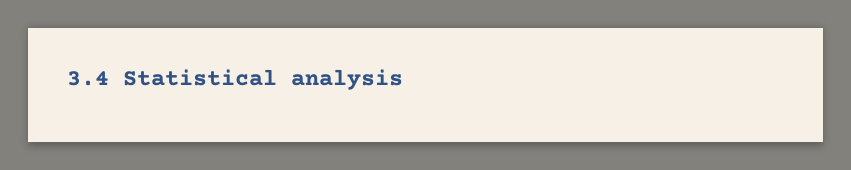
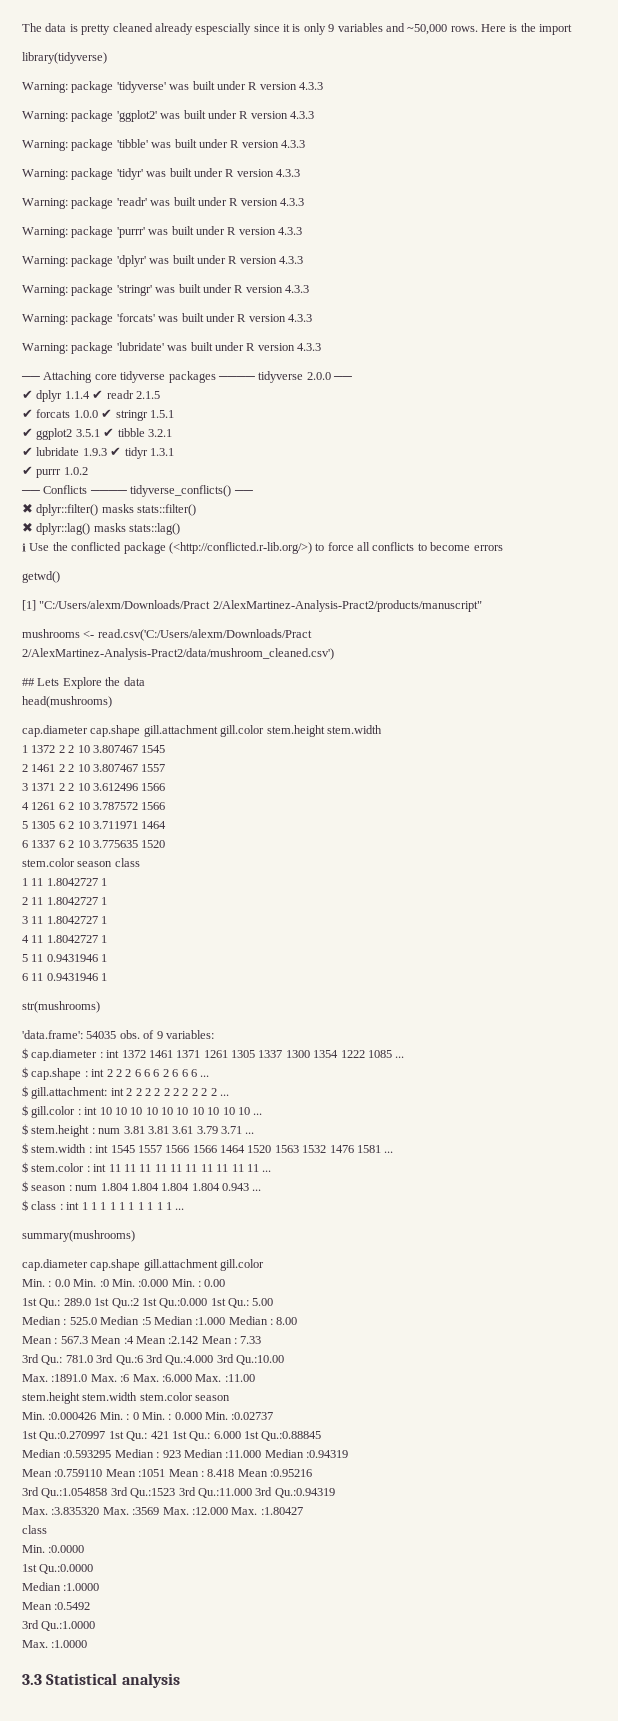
[67,71,109,86] 3.4 -> [22,23,573,35] [22,52,107,64] [22,81,323,93] [22,110,314,122] [22,139,305,151] [22,168,300,180] [22,197,304,209] [22,226,302,238] [22,255,303,267] [22,284,309,296] [22,313,312,325] [22,342,321,354] [21,371,352,383] [22,390,160,402] [22,409,174,421] [22,428,172,440] [22,447,174,459] [22,466,88,478] [21,485,253,497] [22,503,197,516] [22,522,181,535] [22,542,503,554] [22,571,60,583] [22,600,482,612] [22,629,312,641] [22,648,334,660] [22,677,145,689] [22,696,112,708] [22,725,382,737] [22,745,166,753] [22,764,166,772] [22,783,166,791] [22,802,166,810] [22,821,167,829] [22,840,166,848] [22,858,140,867] [22,878,108,886] [22,897,108,905] [22,916,108,924] [22,935,108,943] [22,954,108,962] [22,973,108,981] [22,1001,100,1013] [22,1030,214,1039] [22,1048,405,1061] [22,1067,210,1080] [22,1086,229,1099] [22,1105,263,1118] [22,1124,255,1137] [22,1143,394,1154] [22,1162,272,1173] [22,1181,262,1192] [22,1200,185,1211] [22,1230,135,1242] [22,1259,265,1271] [22,1279,226,1287] [22,1298,274,1308] [22,1316,298,1325] [22,1336,262,1344] [22,1354,284,1365] [22,1374,255,1382] [22,1392,231,1404] [22,1412,274,1420] [22,1431,322,1441] [22,1449,348,1458] [22,1469,312,1477] [22,1487,335,1498] [22,1507,303,1515] [22,1525,47,1534] [22,1545,85,1553] [22,1564,94,1574] [22,1582,100,1591] [22,1602,91,1610] [22,1620,96,1631] [22,1640,88,1648] [22,1674,42,1685] The data is pretty cleaned already espescially since it is only 9 variables and ~50,000 rows. Here is the import // library(tidyverse) // Warning: package 'tidyverse' was built under R version 4.3.3 // Warning: package 'ggplot2' was built under R version 4.3.3 // Warning: package 'tibble' was built under R version 4.3.3 // Warning: package 'tidyr' was built under R version 4.3.3 // Warning: package 'readr' was built under R version 4.3.3 // Warning: package 'purrr' was built under R version 4.3.3 // Warning: package 'dplyr' was built under R version 4.3.3 // Warning: package 'stringr' was built under R version 4.3.3 // Warning: package 'forcats' was built under R version 4.3.3 // Warning: package 'lubridate' was built under R version 4.3.3 // ── Attaching core tidyverse packages ──── tidyverse 2.0.0 ── // ✔ dplyr 1.1.4 ✔ readr 2.1.5 // ✔ forcats 1.0.0 ✔ stringr 1.5.1 // ✔ ggplot2 3.5.1 ✔ tibble 3.2.1 // ✔ lubridate 1.9.3 ✔ tidyr 1.3.1 // ✔ purrr 1.0.2 // ── Conflicts ──── tidyverse_conflicts() ── // ✖ dplyr::filter() masks stats::filter() // ✖ dplyr::lag() masks stats::lag() // ℹ Use the conflicted package (<http://conflicted.r-lib.org/>) to force all conflicts to become errors // getwd() // [1] "C:/Users/alexm/Downloads/Pract 2/AlexMartinez-Analysis-Pract2/products/manuscript" // mushrooms <- read.csv('C:/Users/alexm/Downloads/Pract 2/AlexMartinez-Analysis-Pract2/data/mushroom_cleaned.csv') // ## Lets Explore the data // head(mushrooms) // cap.diameter cap.shape gill.attachment gill.color stem.height stem.width // 1 1372 2 2 10 3.807467 1545 // 2 1461 2 2 10 3.807467 1557 // 3 1371 2 2 10 3.612496 1566 // 4 1261 6 2 10 3.787572 1566 // 5 1305 6 2 10 3.711971 1464 // 6 1337 6 2 10 3.775635 1520 // stem.color season class // 1 11 1.8042727 1 // 2 11 1.8042727 1 // 3 11 1.8042727 1 // 4 11 1.8042727 1 // 5 11 0.9431946 1 // 6 11 0.9431946 1 // str(mushrooms) // 'data.frame': 54035 obs. of 9 variables: // $ cap.diameter : int 1372 1461 1371 1261 1305 1337 1300 1354 1222 1085 ... // $ cap.shape : int 2 2 2 6 6 6 2 6 6 6 ... // $ gill.attachment: int 2 2 2 2 2 2 2 2 2 2 ... // $ gill.color : int 10 10 10 10 10 10 10 10 10 10 ... // $ stem.height : num 3.81 3.81 3.61 3.79 3.71 ... // $ stem.width : int 1545 1557 1566 1566 1464 1520 1563 1532 1476 1581 ... // $ stem.color : int 11 11 11 11 11 11 11 11 11 11 ... // $ season : num 1.804 1.804 1.804 1.804 0.943 ... // $ class : int 1 1 1 1 1 1 1 1 1 1 ... // summary(mushrooms) // cap.diameter cap.shape gill.attachment gill.color // Min. : 0.0 Min. :0 Min. :0.000 Min. : 0.00 // 1st Qu.: 289.0 1st Qu.:2 1st Qu.:0.000 1st Qu.: 5.00 // Median : 525.0 Median :5 Median :1.000 Median : 8.00 // Mean : 567.3 Mean :4 Mean :2.142 Mean : 7.33 // 3rd Qu.: 781.0 3rd Qu.:6 3rd Qu.:4.000 3rd Qu.:10.00 // Max. :1891.0 Max. :6 Max. :6.000 Max. :11.00 // stem.height stem.width stem.color season // Min. :0.000426 Min. : 0 Min. : 0.000 Min. :0.02737 // 1st Qu.:0.270997 1st Qu.: 421 1st Qu.: 6.000 1st Qu.:0.88845 // Median :0.593295 Median : 923 Median :11.000 Median :0.94319 // Mean :0.759110 Mean :1051 Mean : 8.418 Mean :0.95216 // 3rd Qu.:1.054858 3rd Qu.:1523 3rd Qu.:11.000 3rd Qu.:0.94319 // Max. :3.835320 Max. :3569 Max. :12.000 Max. :1.80427 // class // Min. :0.0000 // 1st Qu.:0.0000 // Median :1.0000 // Mean :0.5492 // 3rd Qu.:1.0000 // Max. :1.0000 // 3.3

